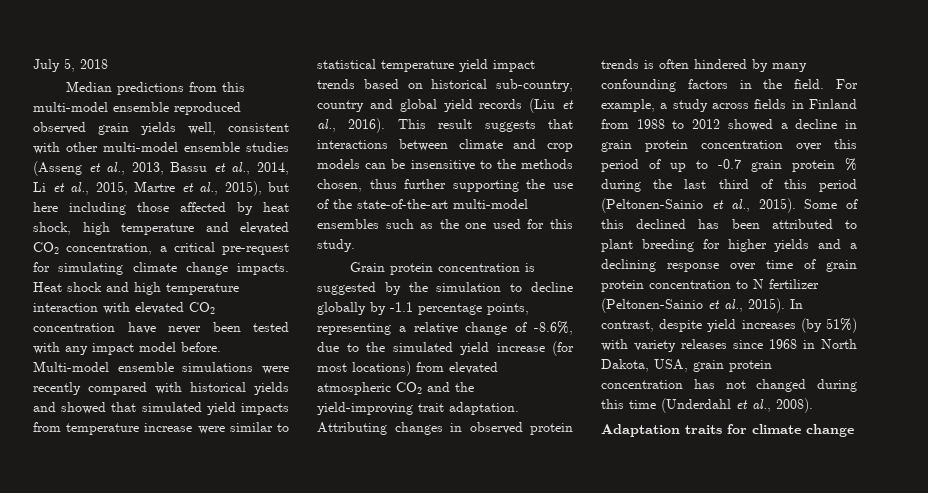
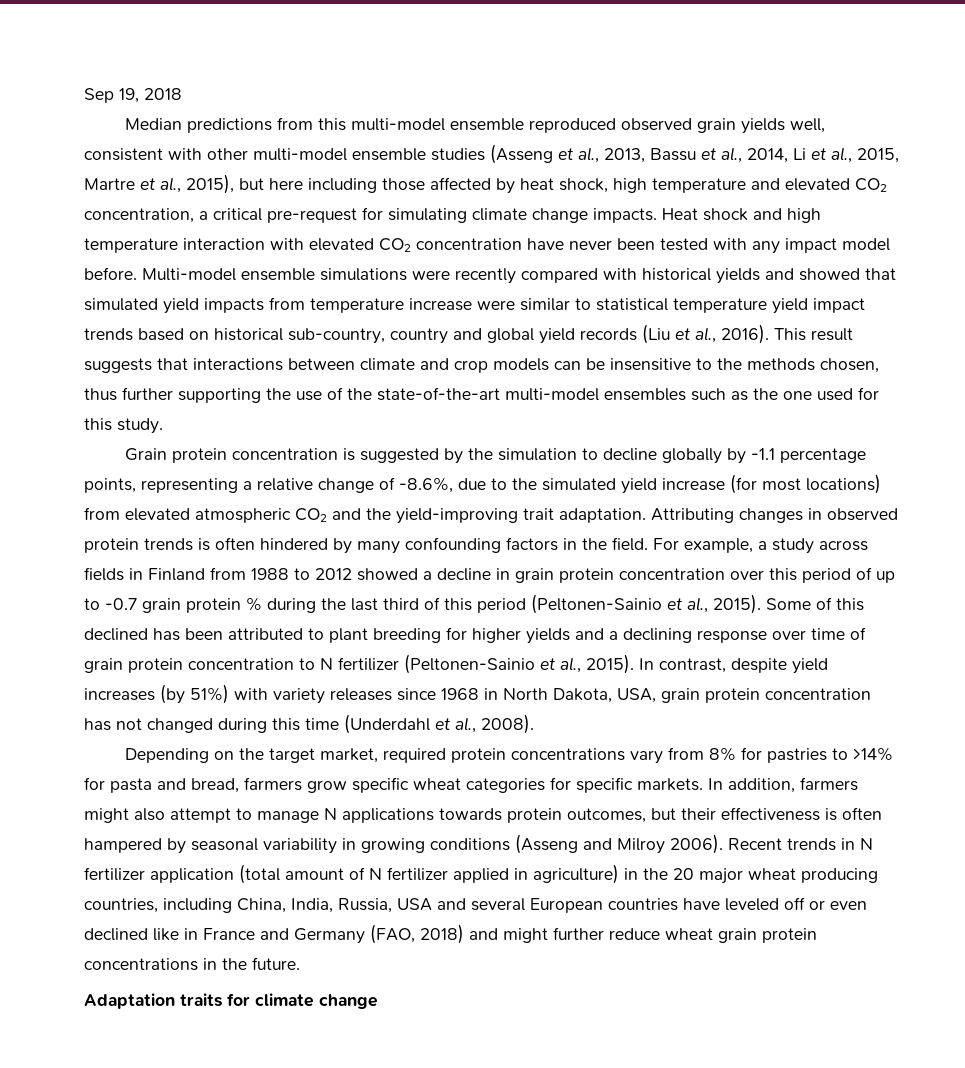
[33,58,75,72] July 5, -> [84,88,139,103] Sep 19,
(813, 405) none -> [124,747,893,764] [84,777,858,793] [84,807,882,823] [84,834,873,854] [84,864,878,884] [84,897,867,913] [84,924,817,944] [84,957,300,971] // Depending on the target market, required protein concentrations vary from 8% for pastries to >14% for pasta and bread, farmers grow specific wheat categories for specific markets. In addition, farmers might also attempt to manage N applications towards protein outcomes, but their effectiveness is often hampered by seasonal variability in growing conditions (Asseng and Milroy 2006). Recent trends in N fertilizer application (total amount of N fertilizer applied in agriculture) in the 20 major wheat producing countries, including China, India, Russia, USA and several European countries have leveled off or even declined like in France and Germany (FAO, 2018) and might further reduce wheat grain protein concentrations in the future.

